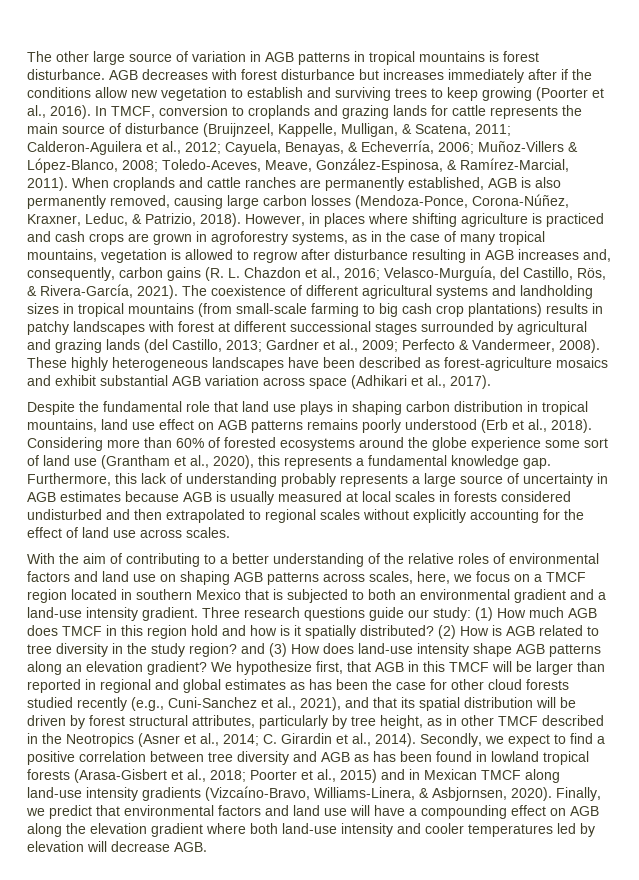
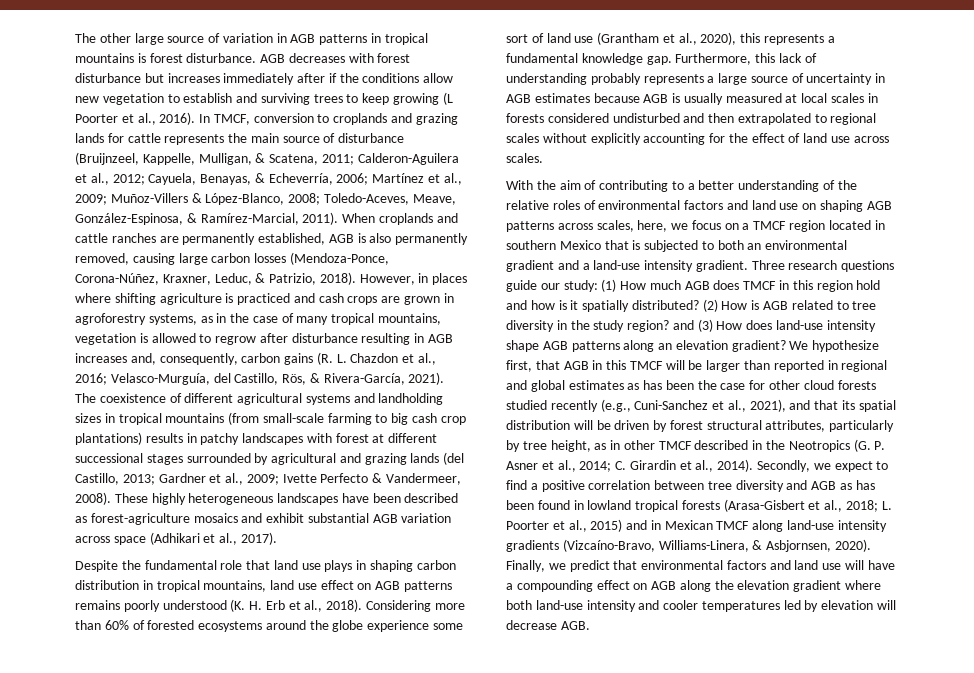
[536,87,588,101] (Poorter -> [442,92,453,105] [75,114,118,123] (L Poorter
(474, 148) none -> [372,173,462,185] [75,194,107,205] Martínez et al., 2009;
(398, 346) none -> [282,474,317,483] Ivette
[481,419,508,433] (Erb -> [230,599,285,612] (K. H. Erb
[138,733,180,747] (Asner -> [853,439,886,452] [506,461,538,470] (G. P. Asner
(246, 776) none -> [881,501,892,510] L.

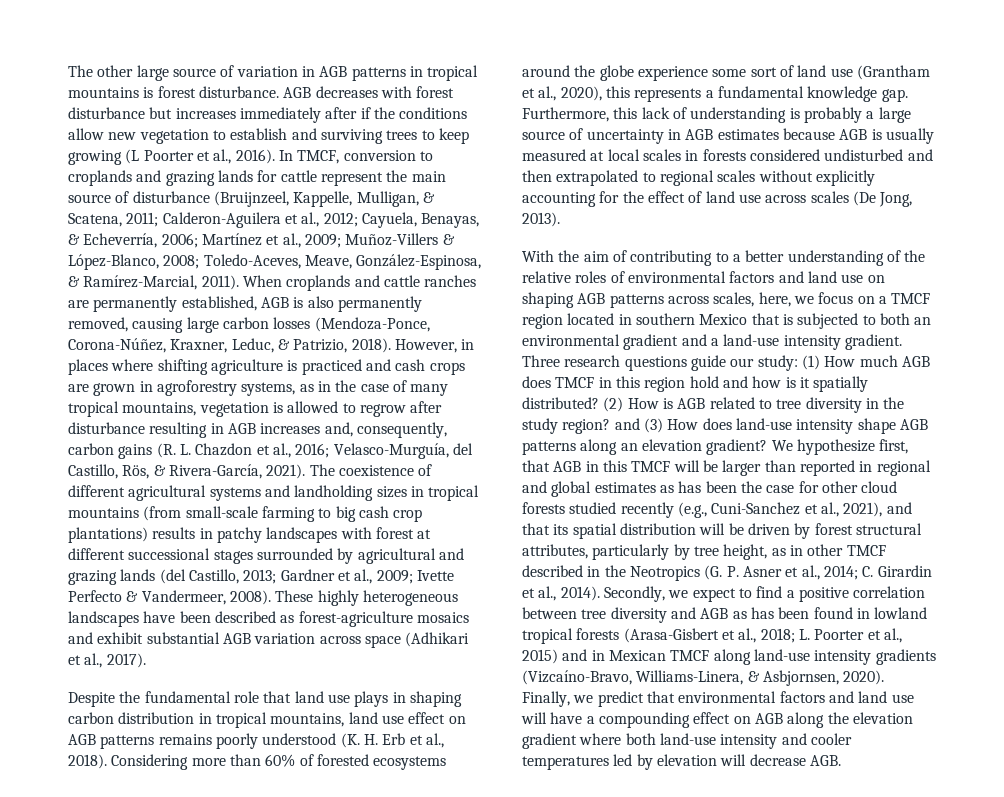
[164,134,225,145] represents -> [320,172,383,186] represent
[590,73,704,85] probably represents -> [789,107,862,123] is probably
[506,153,543,163] scales. -> [810,191,913,207] [522,212,560,227] scales (De Jong, 2013).

